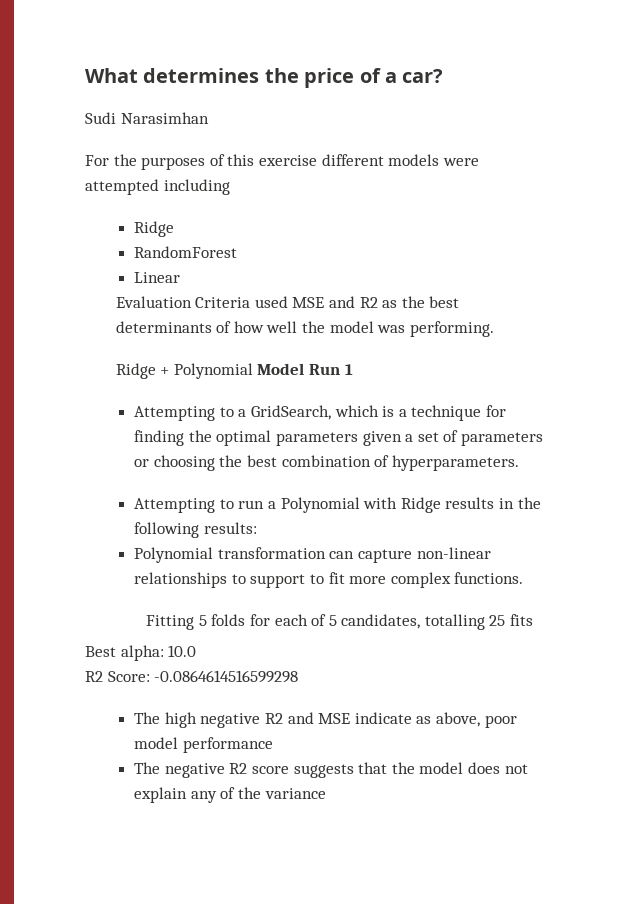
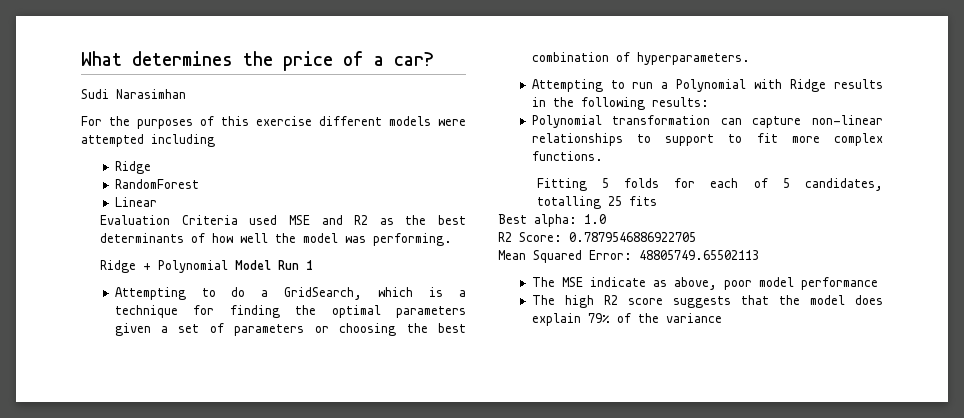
(234, 412) none -> [231,287,246,297] do
[168,645,197,657] 10.0 -> [584,214,606,224] 1.0
[154,670,299,683] [134,712,314,728] -0.0864614516599298 // The high negative R2 and -> [569,232,696,242] [498,250,759,263] [531,277,555,287] 0.7879546886922705 // Mean Squared Error: 48805749.65502113 // The
[164,763,225,778] negative -> [564,295,594,308] high
[504,764,528,774] [134,787,217,803] not explain any -> [531,313,610,326] explain 79%

